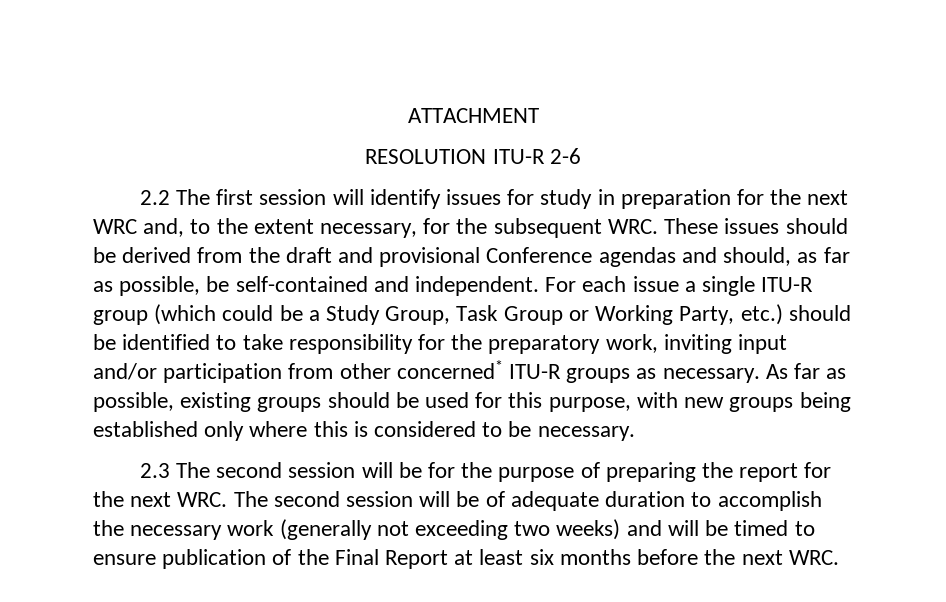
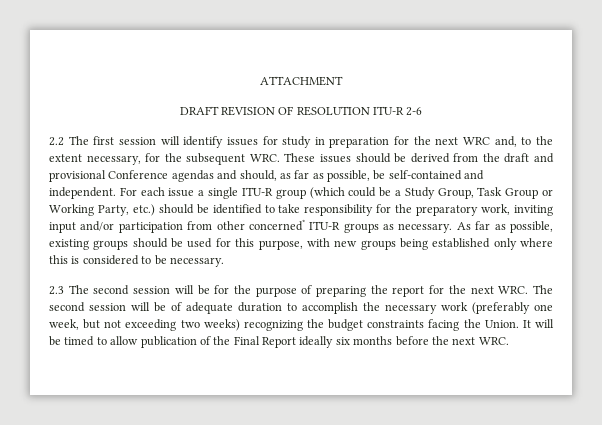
(539, 115) none -> [179,106,294,116] DRAFT REVISION OF
[279,519,662,540] (generally not exceeding two weeks) and -> [472,302,553,314] [49,319,531,331] (preferably one week, but not exceeding two weeks) recognizing the budget constraints facing the Union. It
[93,554,156,565] ensure -> [110,336,139,345] allow
[454,549,524,565] at least -> [299,336,334,348] ideally

